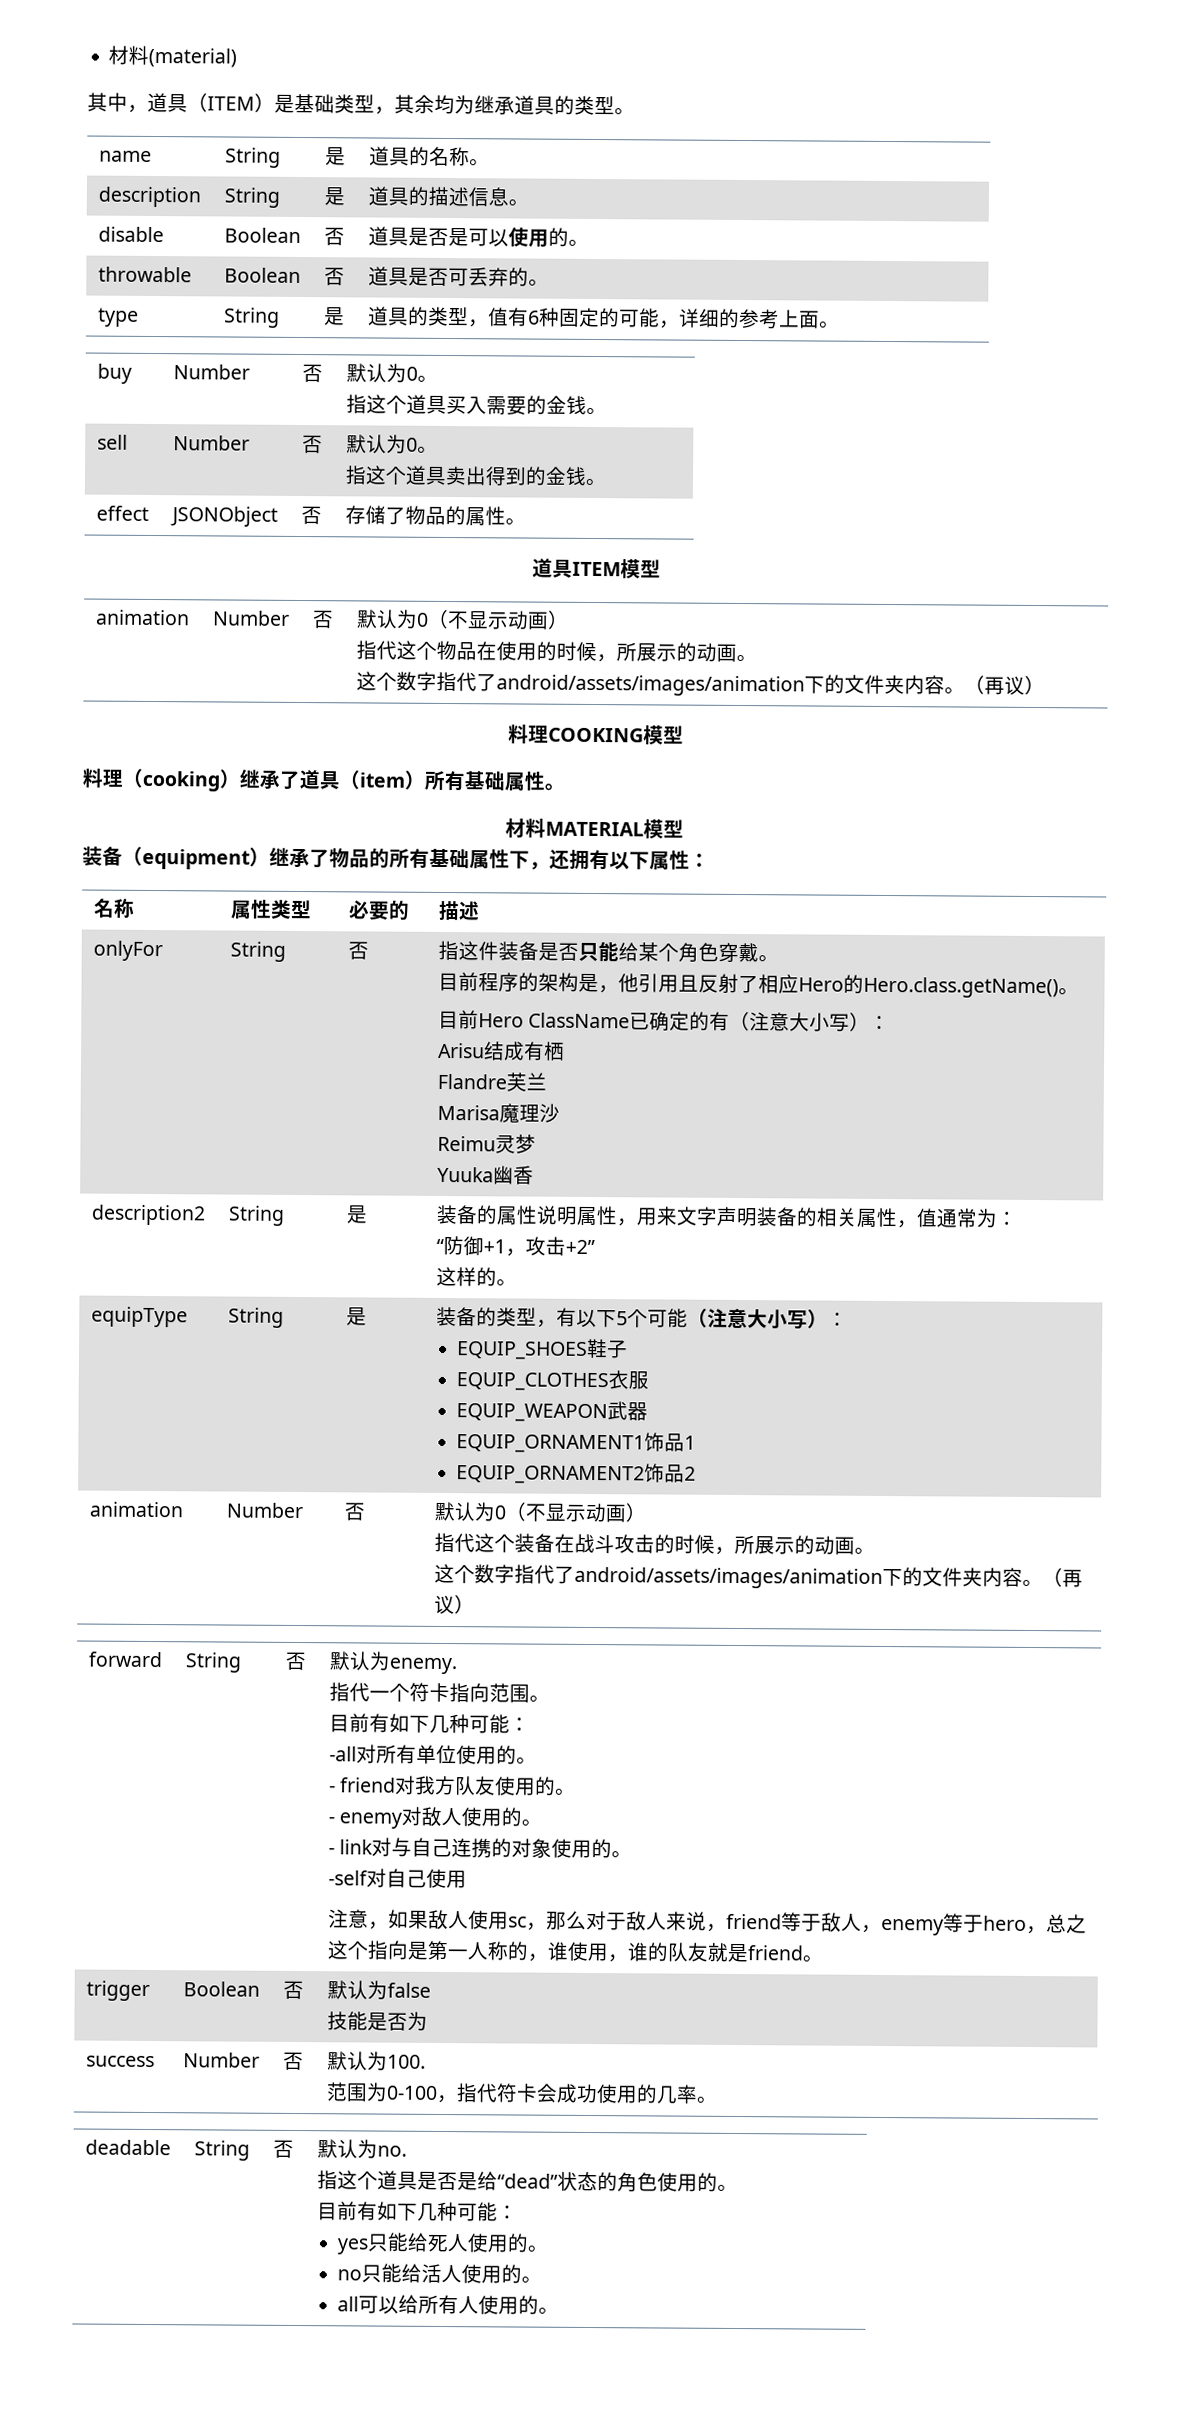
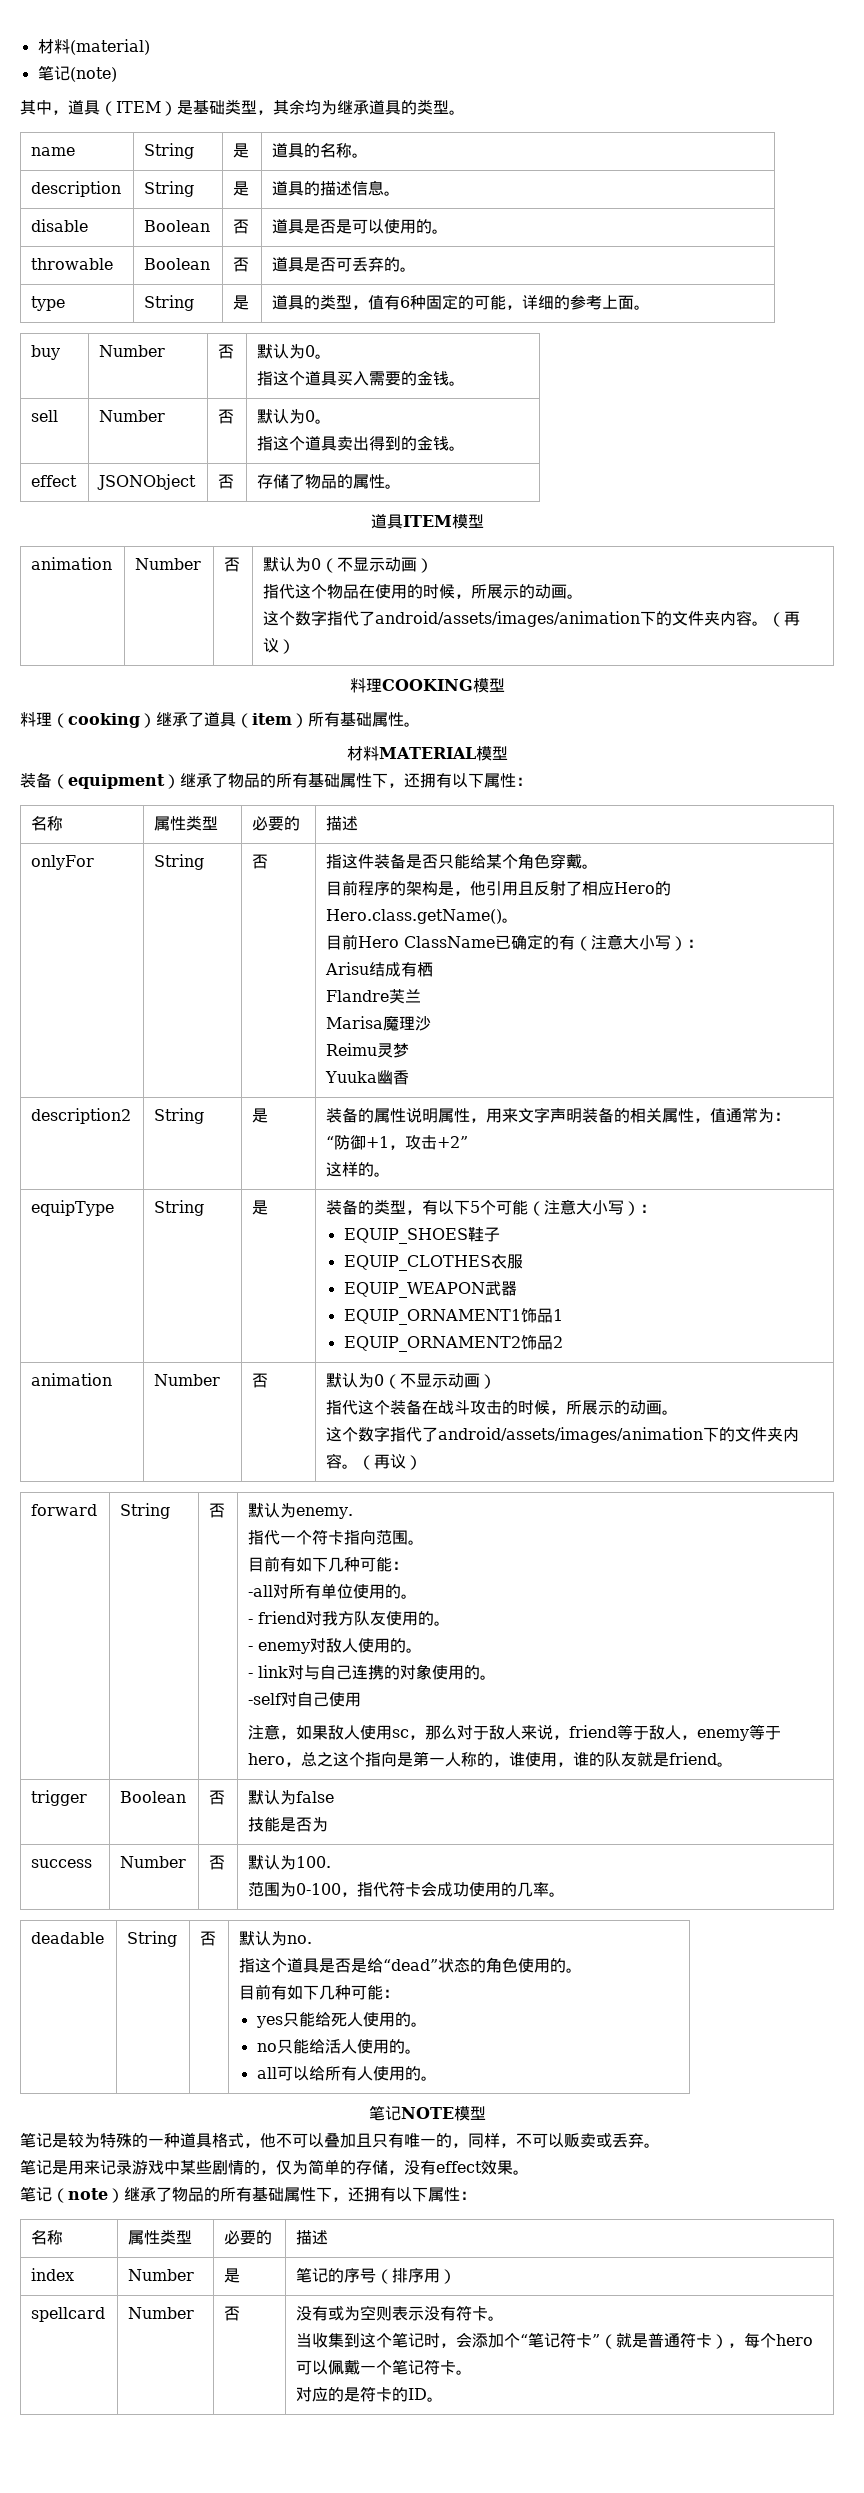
(238, 57) none -> [37,65,117,82] // 笔记(note)
(560, 2310) none -> [368,2105,486,2121] [20,2132,660,2148] [20,2159,529,2175] [20,2186,476,2203] [31,2230,64,2245] [128,2229,193,2245] [224,2230,273,2245] [296,2230,329,2245] [31,2268,75,2281] [128,2269,195,2281] [224,2268,241,2283] [296,2267,457,2284] [31,2307,106,2322] [128,2307,195,2319] [224,2306,241,2321] [296,2305,505,2321] [296,2332,814,2349] [296,2359,473,2375] [296,2386,444,2402] // 笔记NOTE模型 // 笔记是较为特殊的一种道具格式，他不可以叠加且只有唯一的，同样，不可以贩卖或丢弃。 // 笔记是用来记录游戏中某些剧情的，仅为简单的存储，没有effect效果。 // 笔记（note）继承了物品的所有基础属性下，还拥有以下属性： // 名称 | 属性类型 | 必要的 | 描述 // index | Number | 是 | 笔记的序号（排序用） // spellcard | Number | 否 | 没有或为空则表示没有符卡。 // 当收集到这个笔记时，会添加个“笔记符卡”（就是普通符卡），每个hero可以佩戴一个笔记符卡。 // 对应的是符卡的ID。

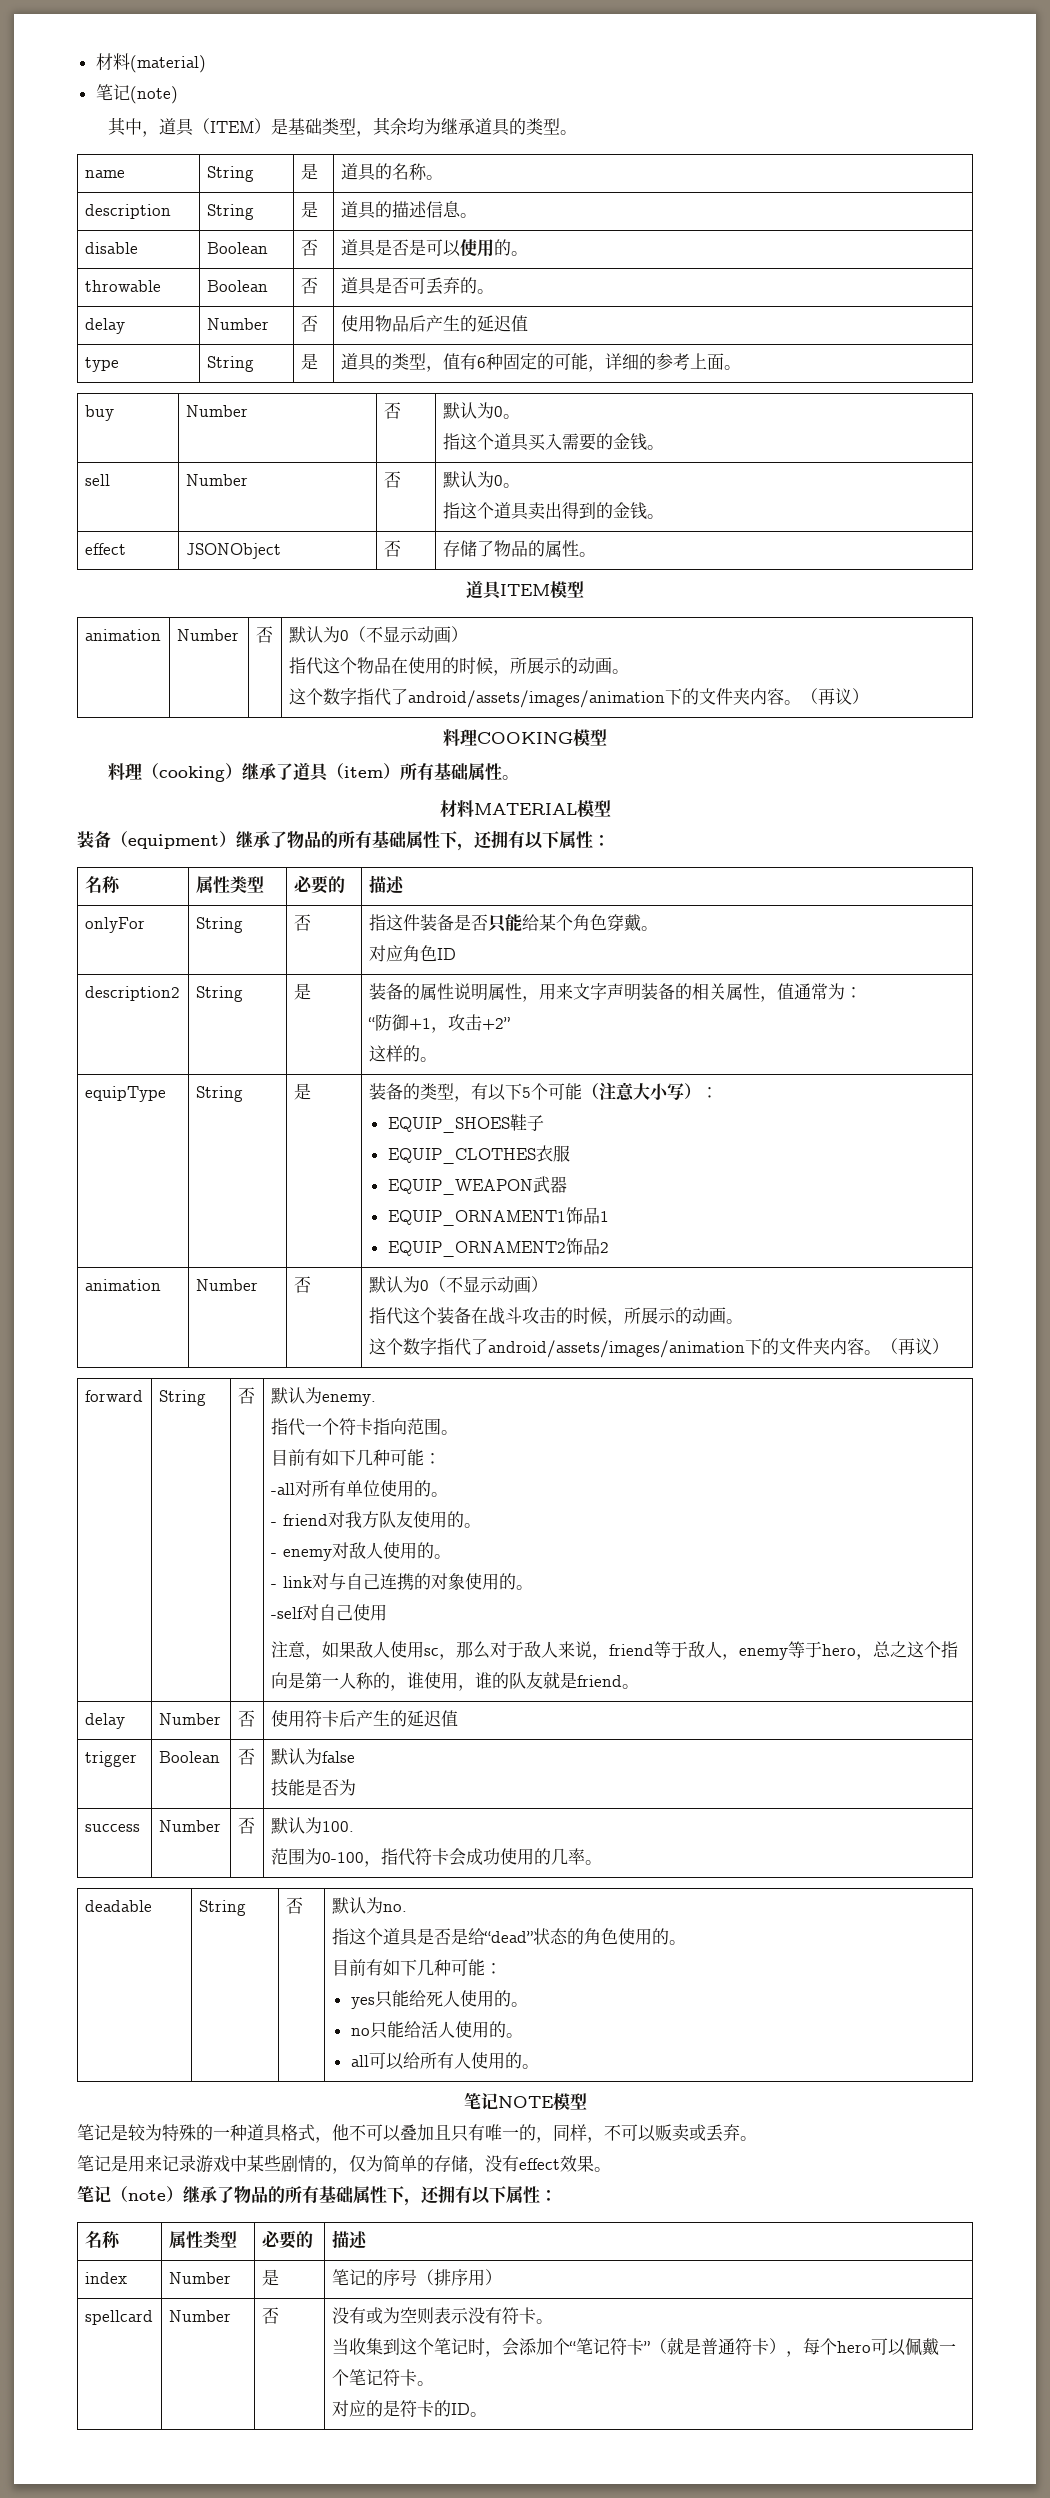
(417, 269) none -> [84,318,125,334] [206,318,269,330] [300,315,318,332] [340,315,528,332] // delay | Number | 否 | 使用物品后产生的延迟值
[326,880,672,896] [326,909,519,924] [326,934,704,951] [325,962,434,977] [326,989,422,1004] [326,1015,432,1031] [326,1043,410,1058] [325,1070,410,1085] 目前程序的架构是，他引用且反射了相应Hero的Hero.class.getName()。 // 目前Hero ClassName已确定的有（注意大小写）： // Arisu结成有栖 // Flandre芙兰 // Marisa魔理沙 // Reimu灵梦 // Yuuka幽香 -> [368,945,456,962] 对应角色ID
(734, 1764) none -> [84,1713,125,1729] [158,1713,221,1725] [237,1710,255,1727] [270,1710,458,1727] // delay | Number | 否 | 使用符卡后产生的延迟值

